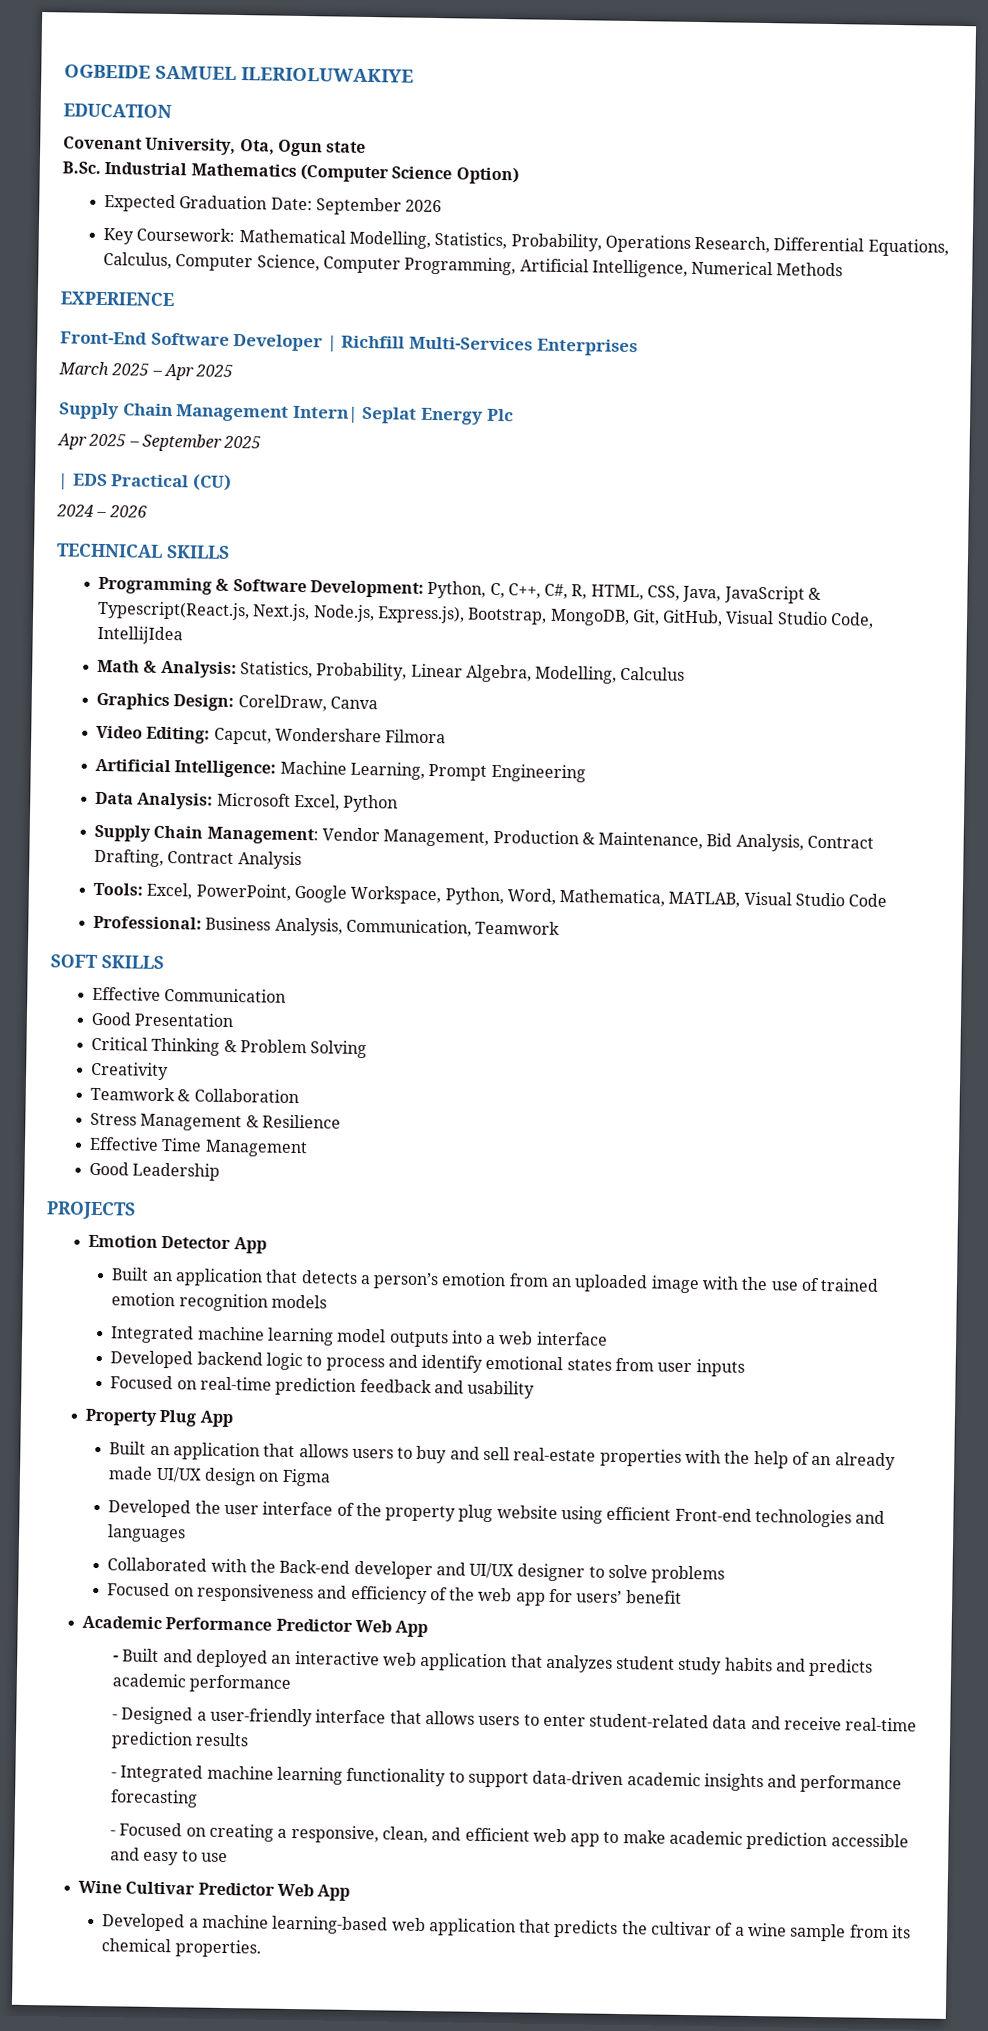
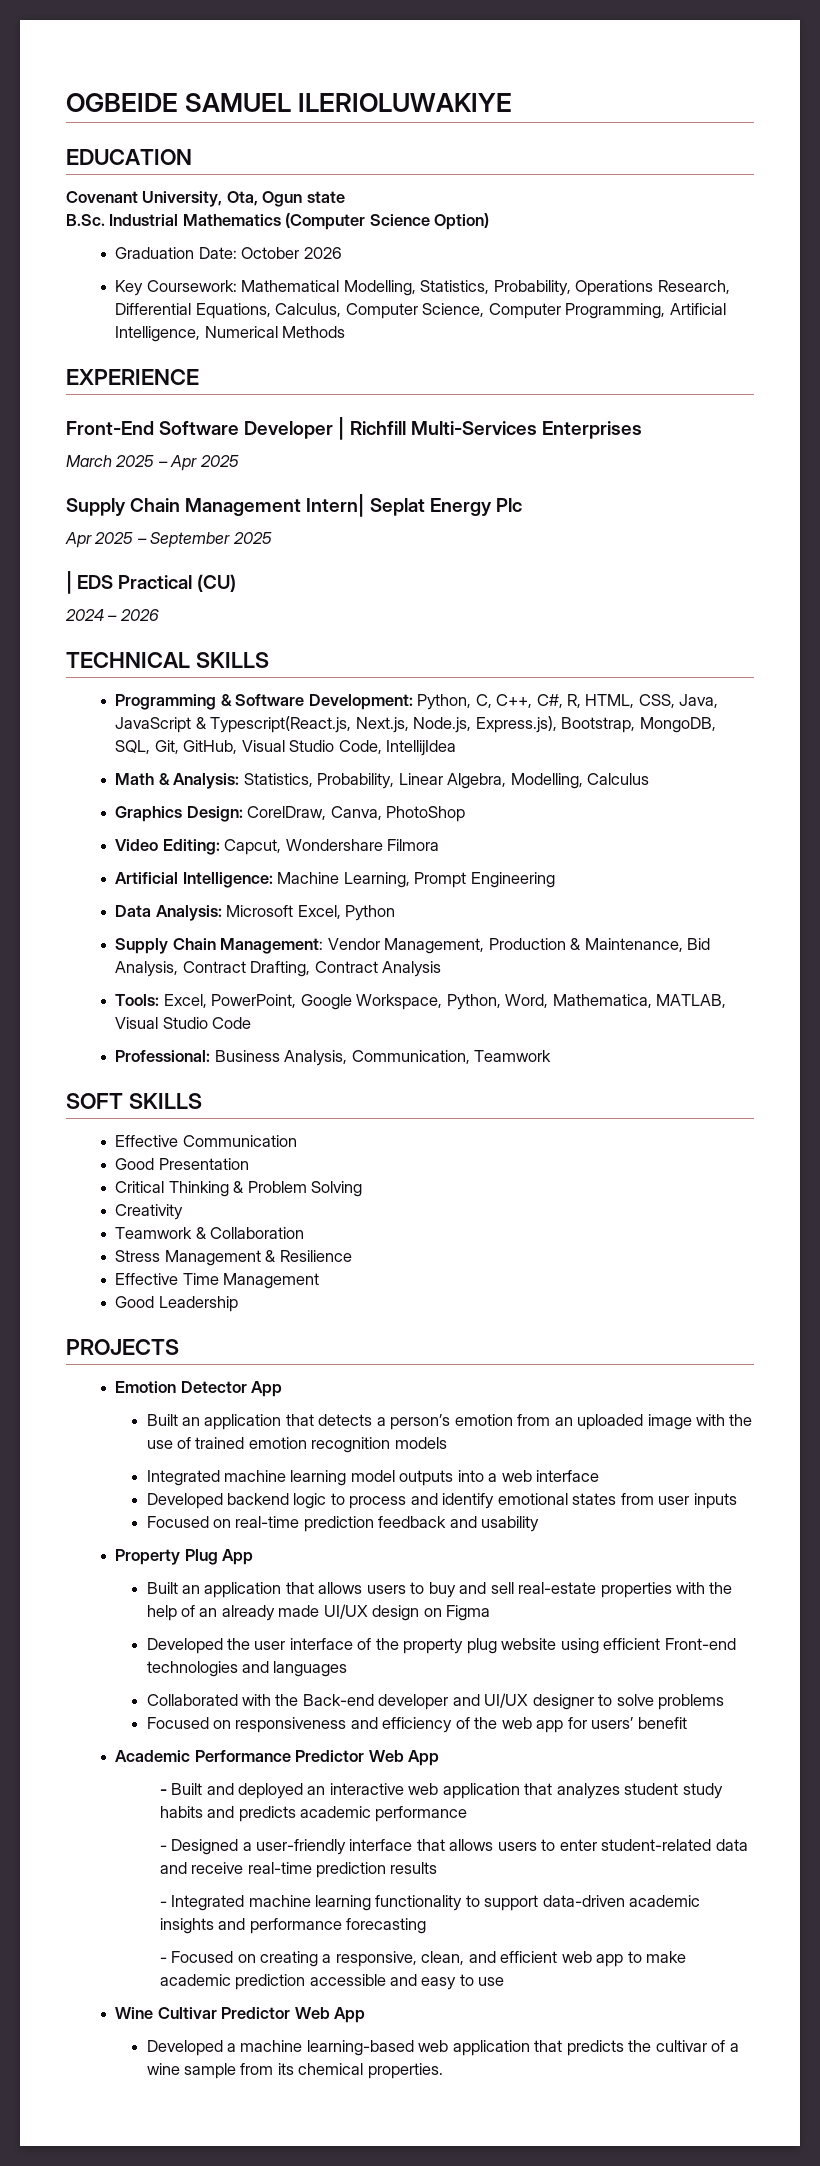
[103,193,176,213] Expected -> (490, 221) none
[315,197,402,216] September -> [241,247,300,259] October
(630, 617) none -> [115,740,151,754] SQL,
[329,696,378,710] Canva -> [330,806,466,822] Canva, PhotoShop

